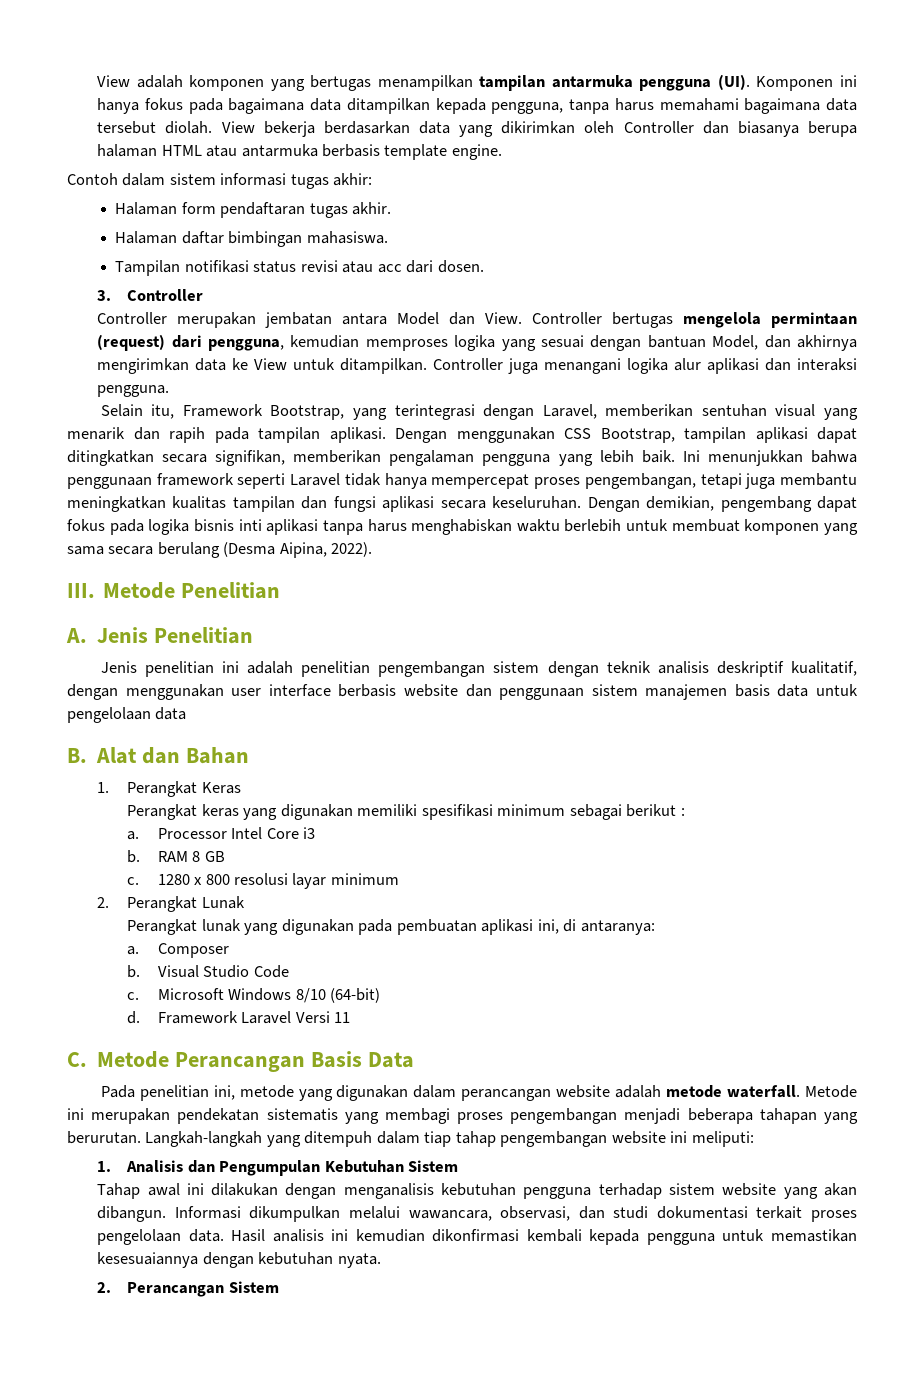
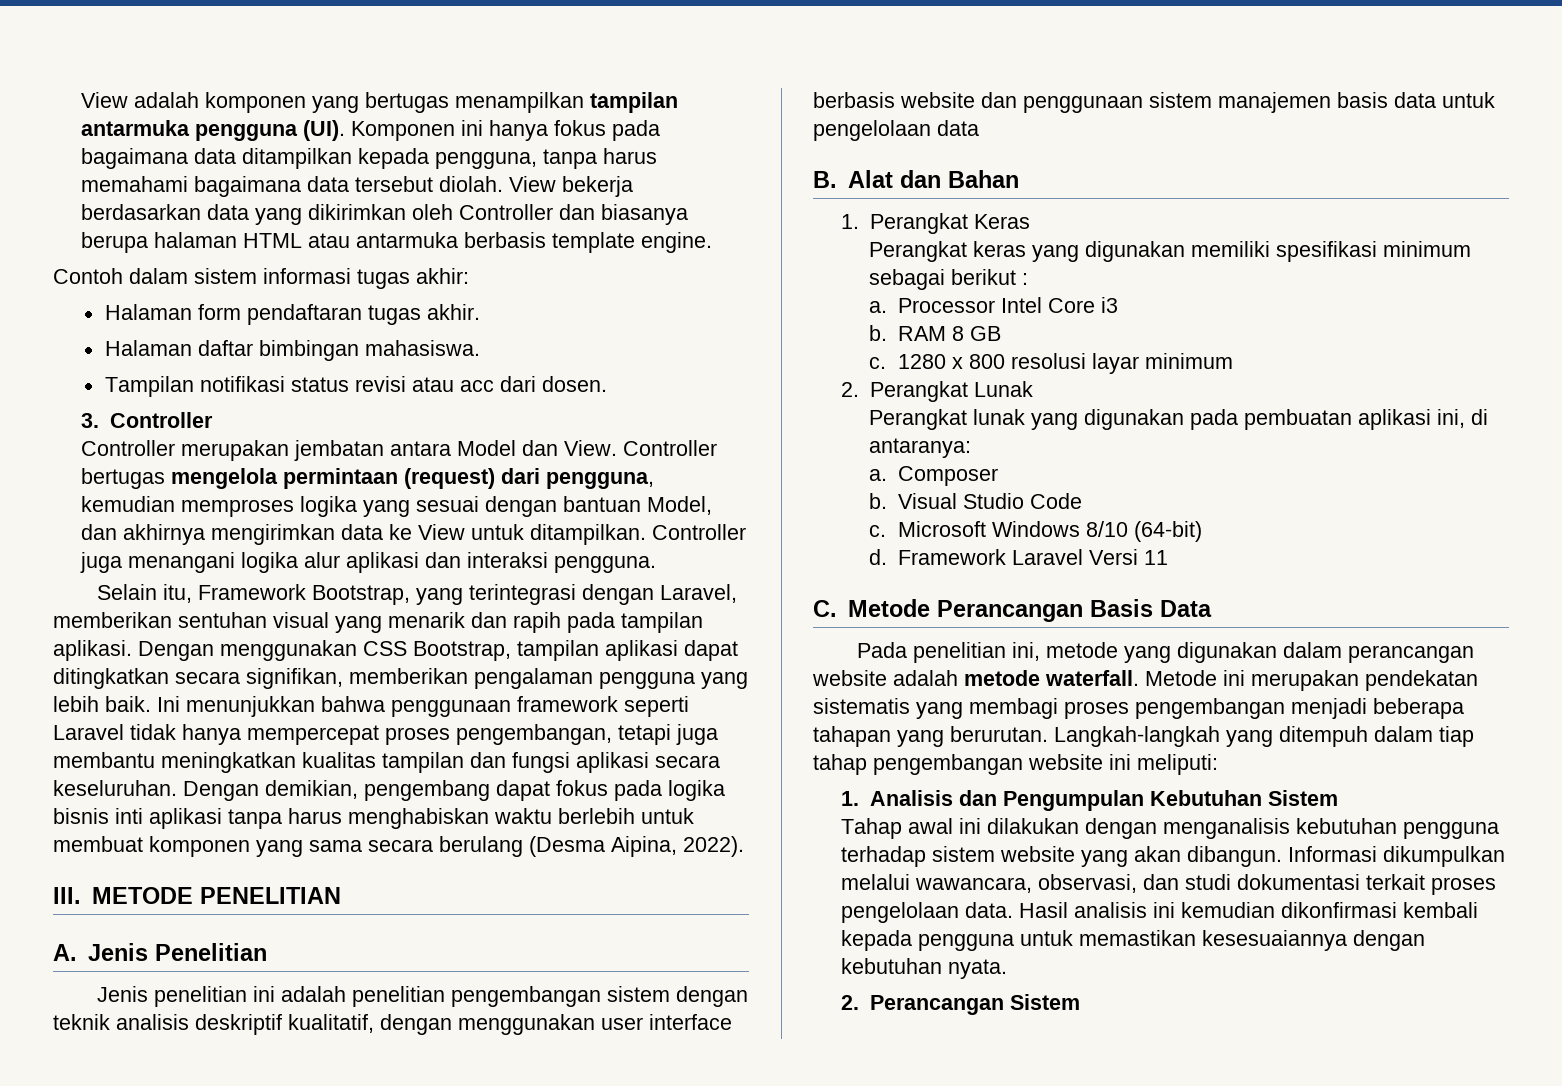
[103,582,281,599] Metode Penelitian -> [91,887,341,904] METODE PENELITIAN

